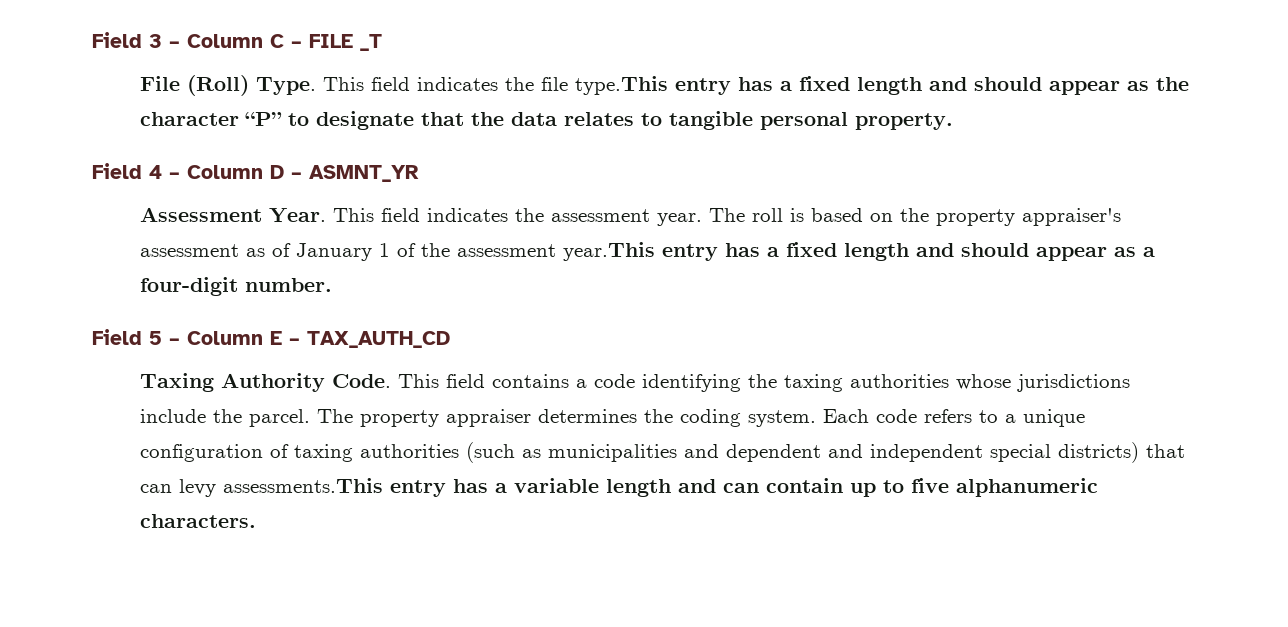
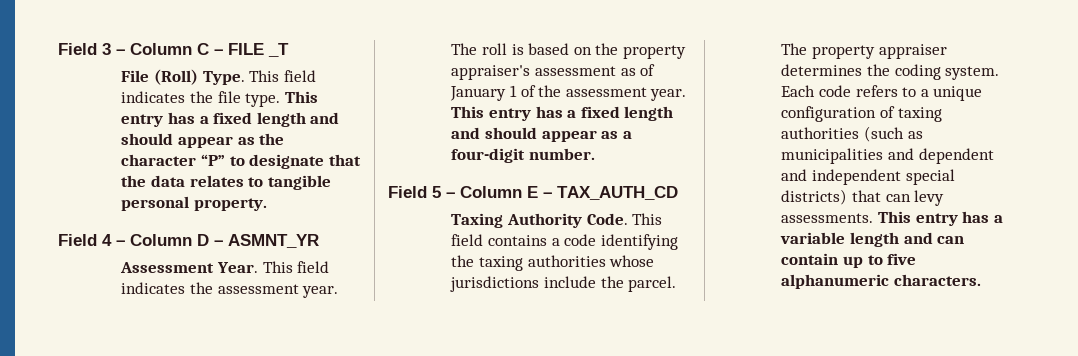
[575,76,669,95] type.This -> [245,91,318,107] type. This
[563,242,656,261] year.This -> [650,89,687,101] [451,106,485,118] year. This
[223,478,384,493] assessments.This -> [781,211,911,223] assessments. This

